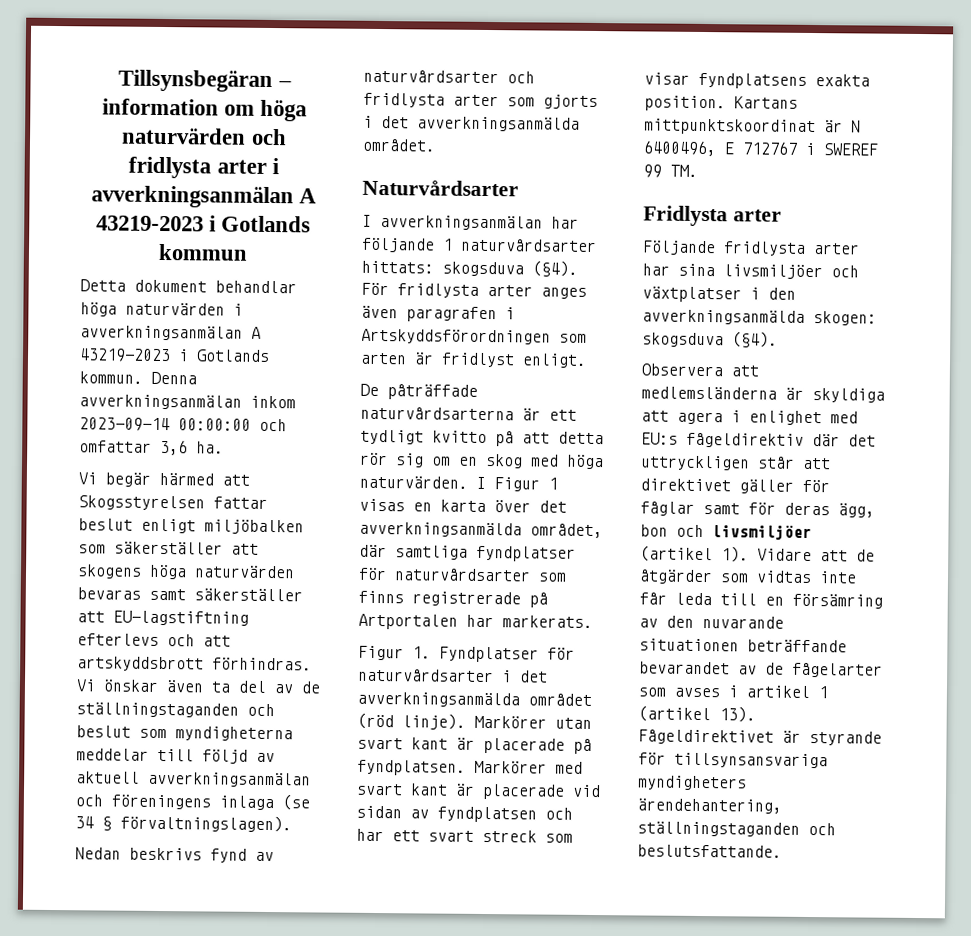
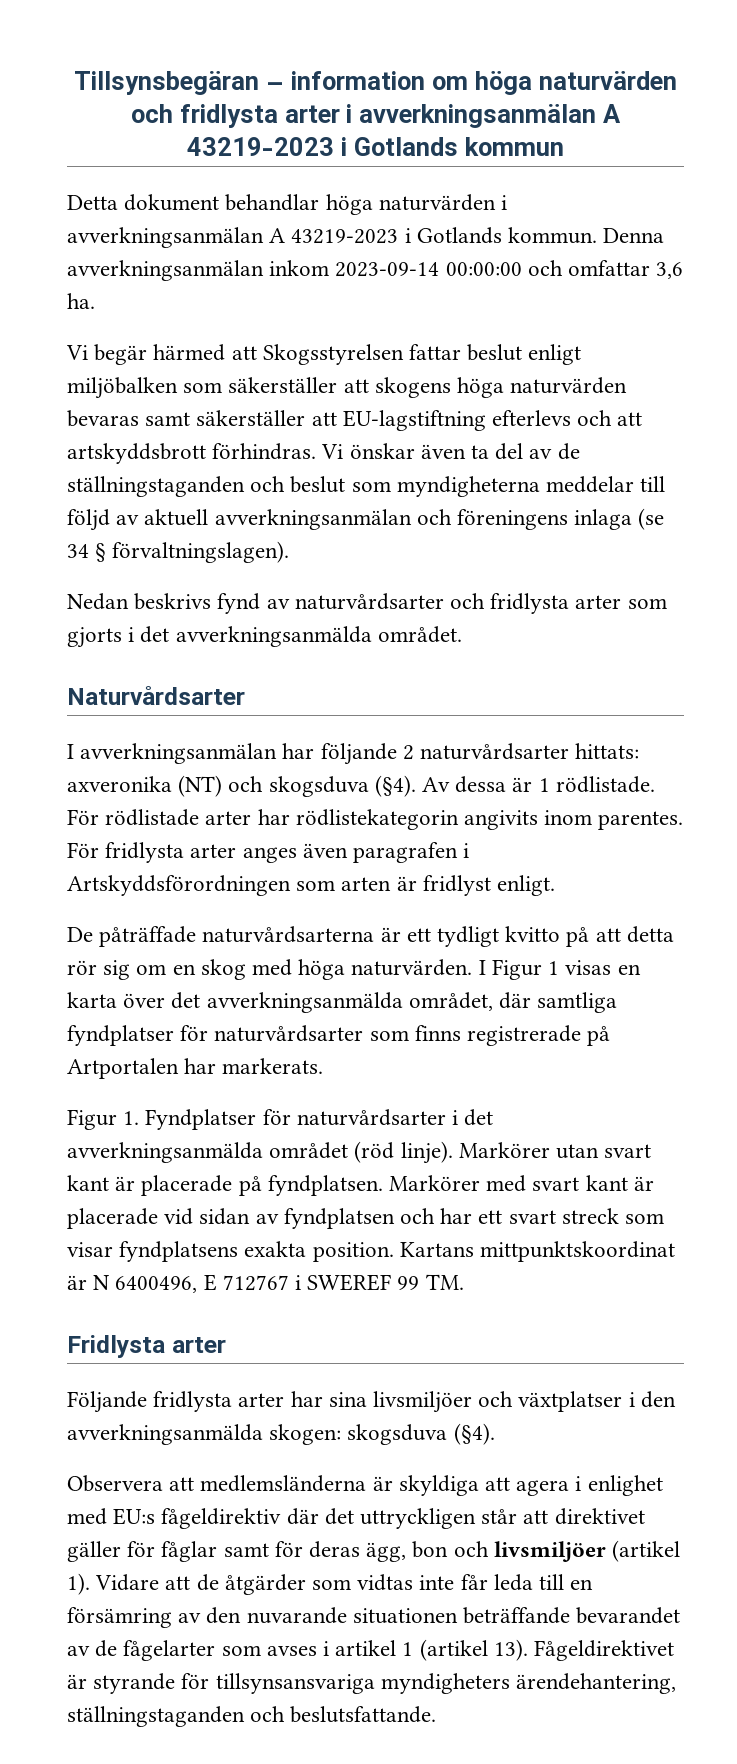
[443,238,453,251] 1 -> [402,745,414,760] 2
[442,260,578,277] skogsduva (§4). -> [67,775,655,797] [67,809,684,830] axveronika (NT) och skogsduva (§4). Av dessa är 1 rödlistade. För rödlistade arter har rödlistekategorin angivits inom parentes.

